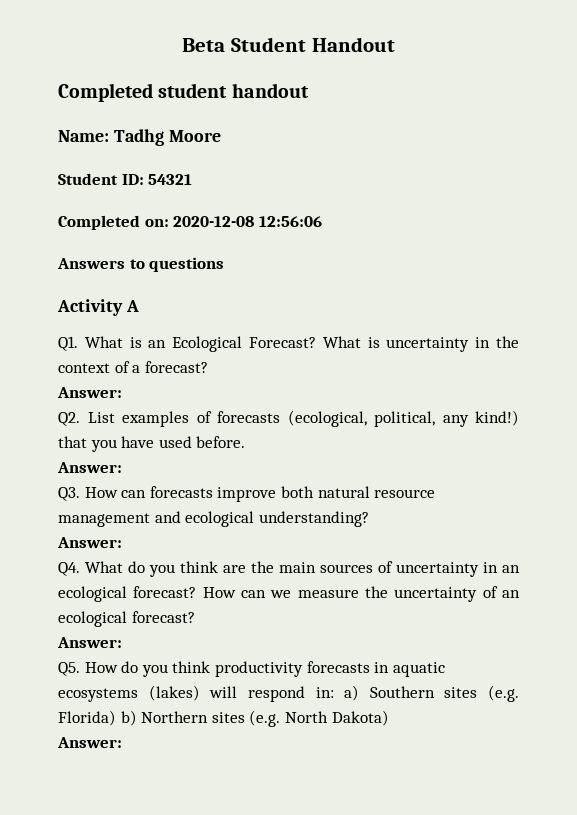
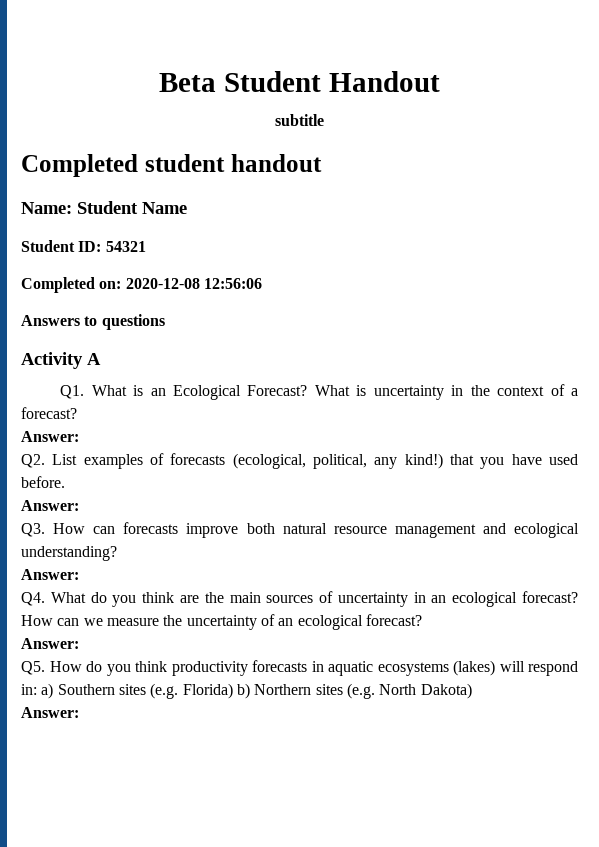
(395, 44) none -> [275,114,324,126] // subtitle
[113,129,221,146] Tadhg Moore -> [77,201,187,214] Student Name

